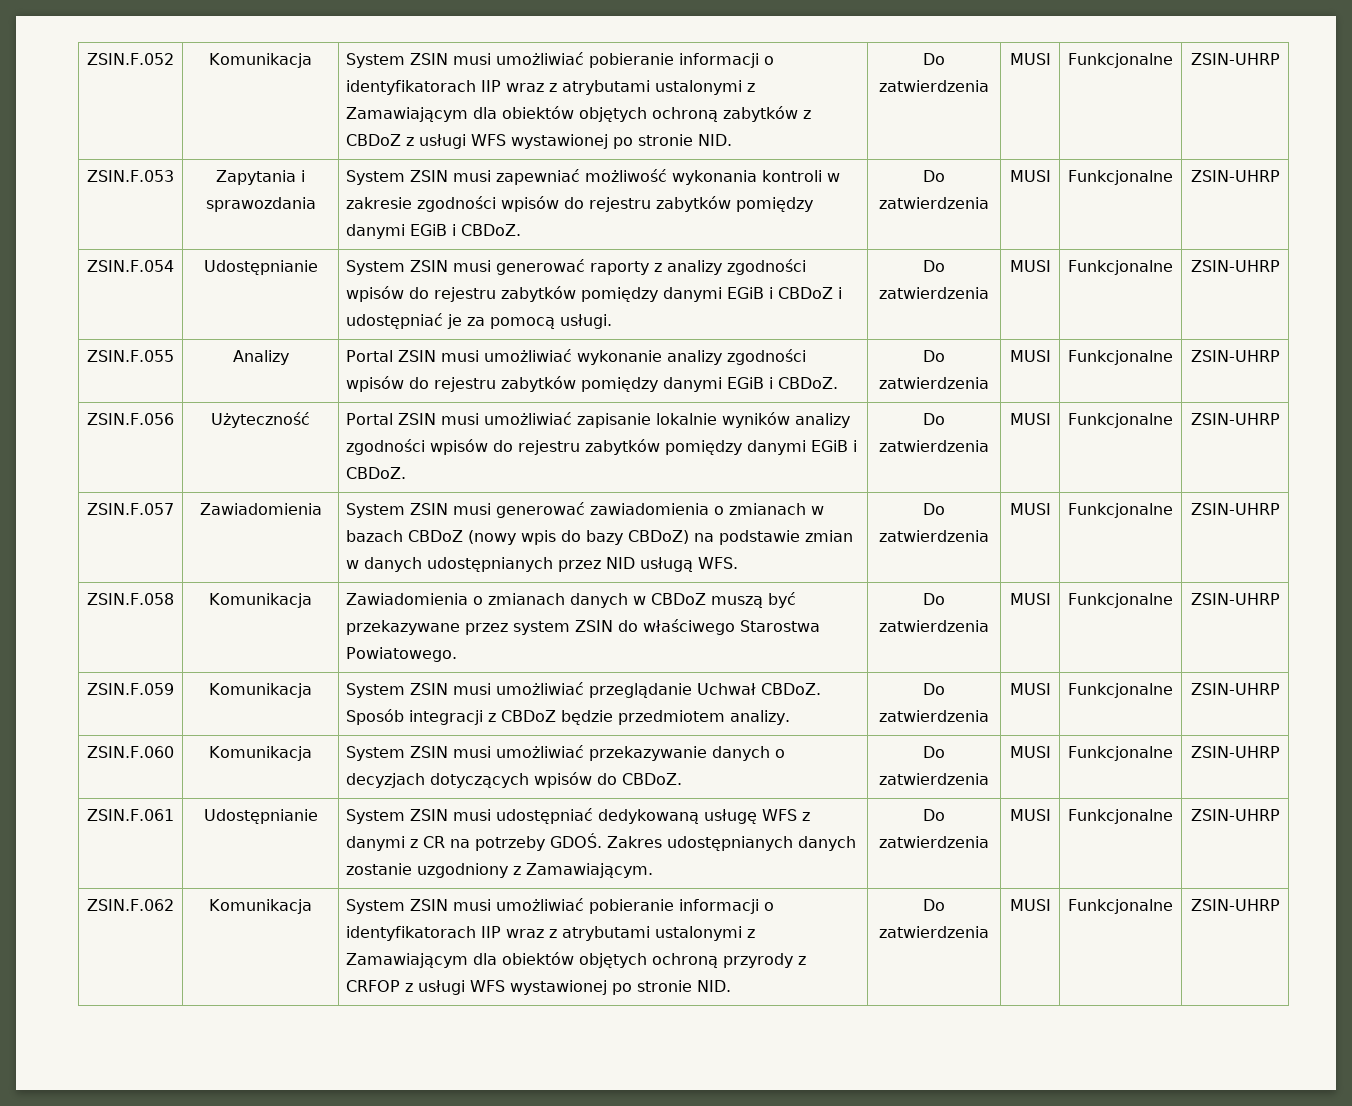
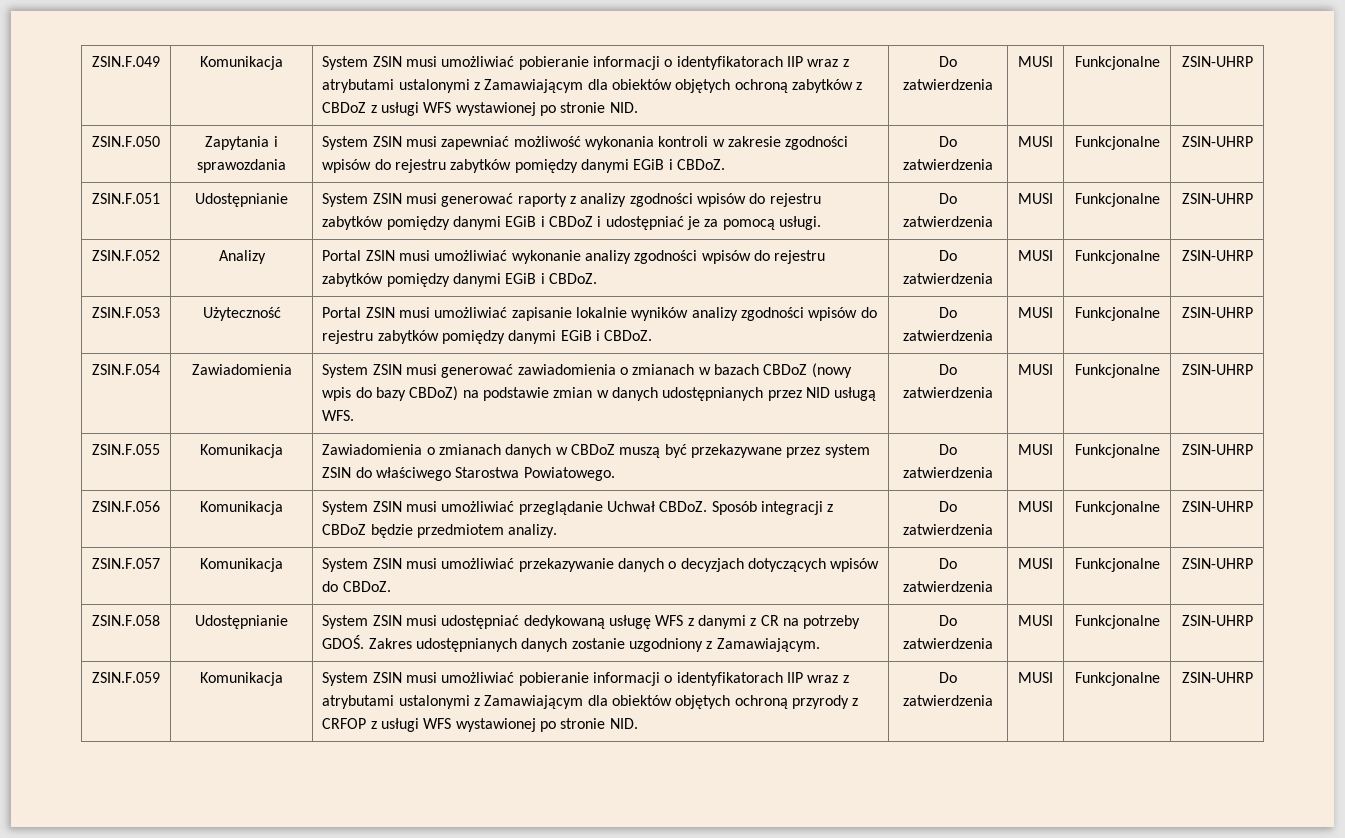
[87,53,175,65] ZSIN.F.052 -> [92,56,160,67] ZSIN.F.049
[87,170,175,182] ZSIN.F.053 -> [92,136,160,147] ZSIN.F.050
[87,260,175,272] ZSIN.F.054 -> [92,193,160,204] ZSIN.F.051
[87,350,175,362] ZSIN.F.055 -> [92,250,160,261] ZSIN.F.052
[87,413,175,425] ZSIN.F.056 -> [92,307,160,318] ZSIN.F.053
[87,503,175,515] ZSIN.F.057 -> [92,364,160,375] ZSIN.F.054
[87,593,175,605] ZSIN.F.058 -> [92,444,160,455] ZSIN.F.055
[87,683,175,695] ZSIN.F.059 -> [92,501,160,512] ZSIN.F.056
[87,746,175,758] ZSIN.F.060 -> [92,558,160,569] ZSIN.F.057
[87,809,175,821] ZSIN.F.061 -> [92,615,160,626] ZSIN.F.058
[87,899,175,911] ZSIN.F.062 -> [92,672,160,683] ZSIN.F.059

